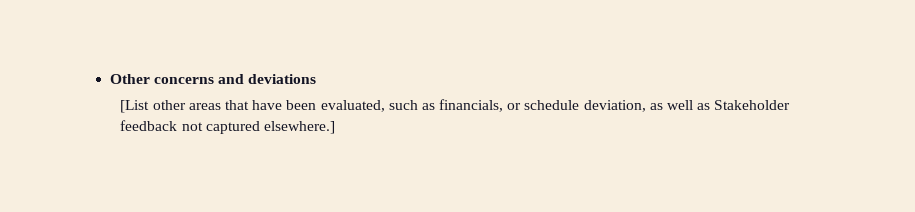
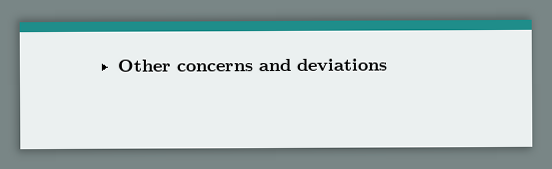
[120,99,791,113] [120,120,335,134] // [List other areas that have been evaluated, such as financials, or schedule deviation, as well as Stakeholder feedback not captured elsewhere.] -> (387, 65) none

